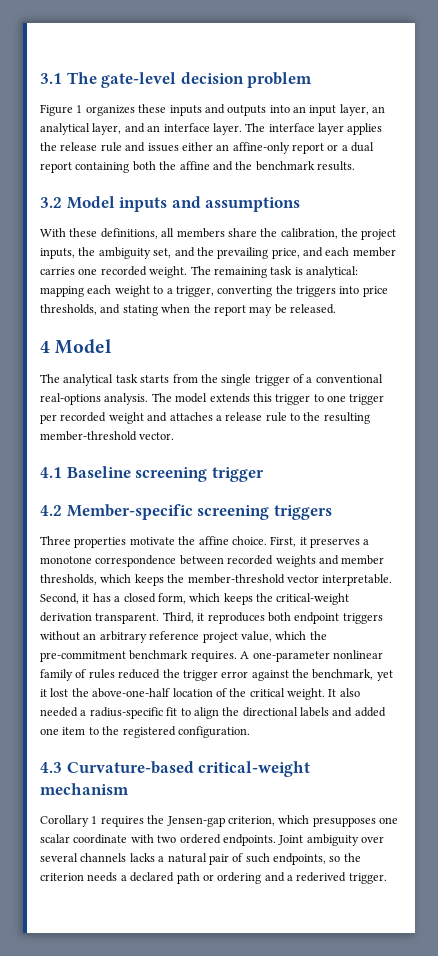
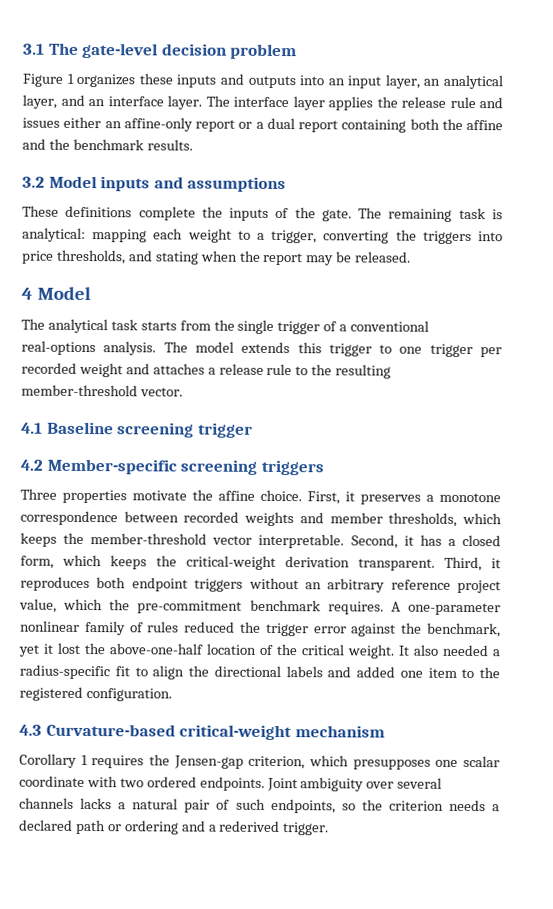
[40,228,397,240] [40,247,396,259] [40,266,188,278] With these definitions, all members share the calibration, the project inputs, the ambiguity set, and the prevailing price, and each member carries one recorded weight. -> [22,205,352,222] These definitions complete the inputs of the gate.

